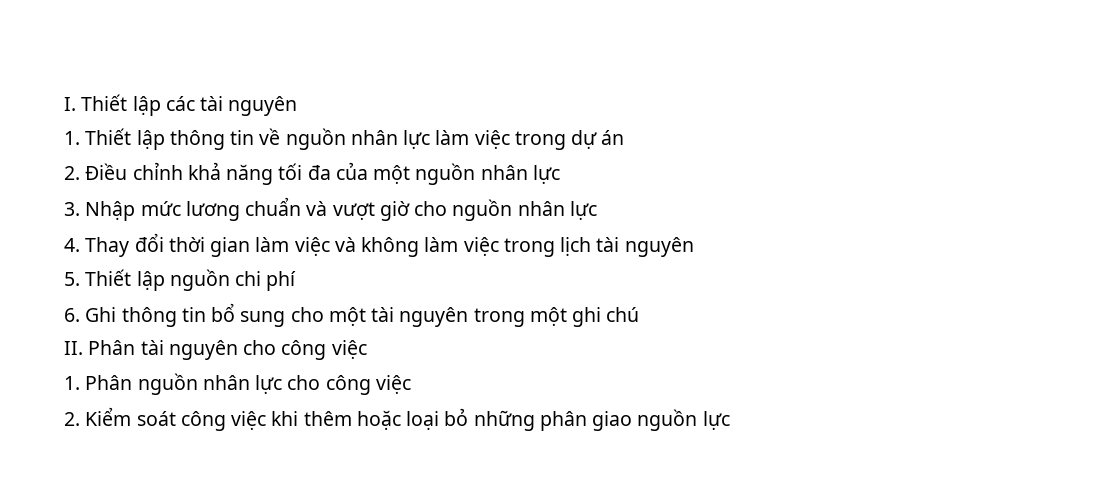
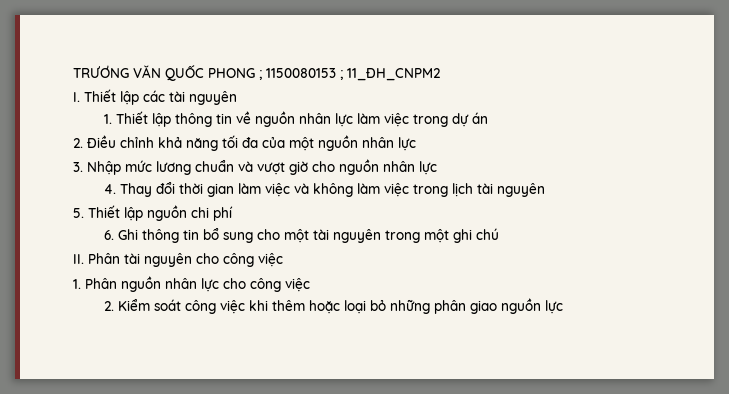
(64, 104) none -> [73,65,440,81] TRƯƠNG VĂN QUỐC PHONG ; 1150080153 ; 11_ĐH_CNPM2 //

